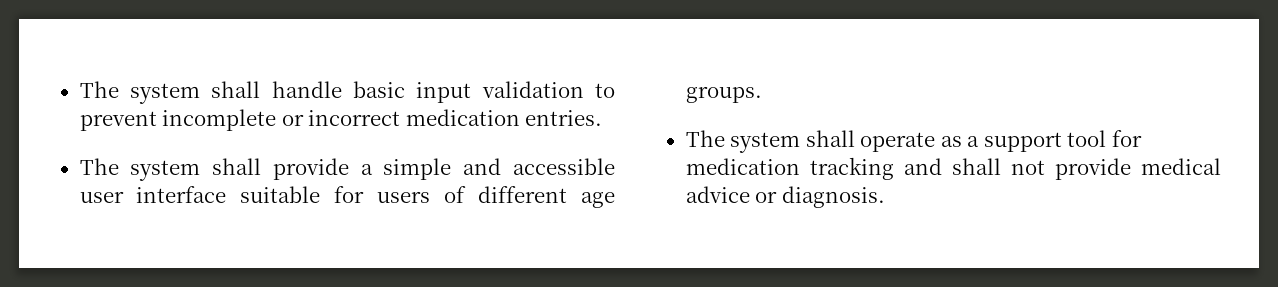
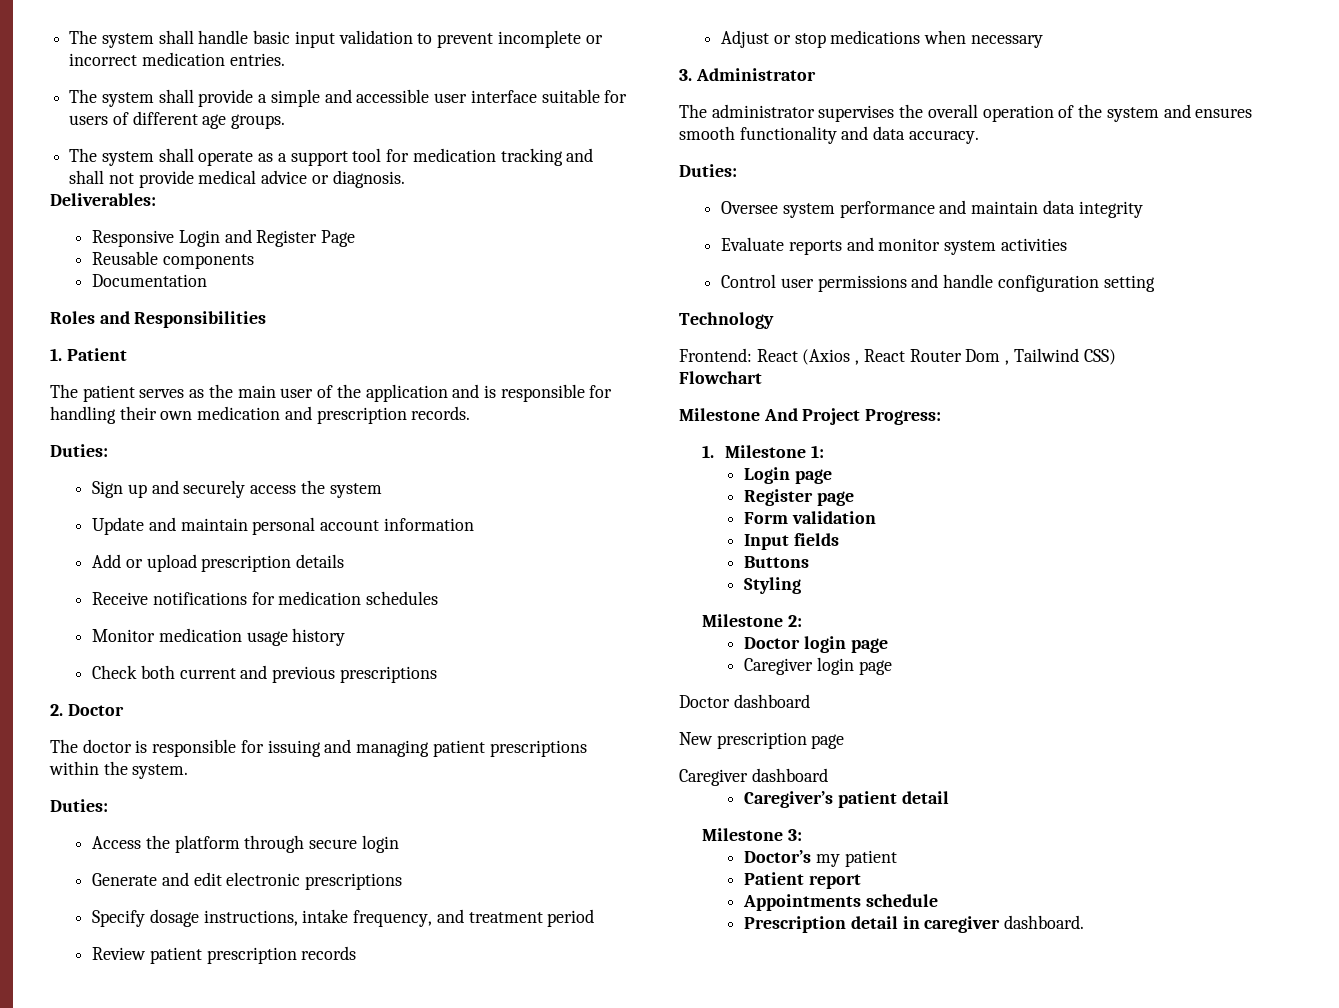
(885, 197) none -> [50,193,156,206] [92,229,356,247] [92,251,254,269] [92,274,208,287] [50,311,267,328] [50,348,127,361] [50,384,613,402] [50,406,471,424] [50,444,108,457] [92,480,382,498] [92,517,474,535] [92,554,345,572] [92,591,439,605] [92,628,346,646] [92,665,437,683] [50,704,124,716] [50,739,587,757] [49,761,189,779] [50,799,108,812] [92,835,399,853] [92,872,403,890] [92,909,595,927] [92,946,357,964] [721,30,1043,48] [679,68,816,81] [679,104,1253,122] [679,126,979,144] [679,164,737,177] [721,200,1143,218] [721,237,1067,255] [721,274,1155,292] [679,312,774,329] [679,348,1116,365] [679,371,762,384] [679,408,942,425] [701,445,824,458] [744,467,832,484] [744,489,854,506] [744,511,876,524] [744,533,839,550] [744,556,810,568] [744,577,802,594] [701,614,802,627] [744,636,888,653] [744,657,892,675] [679,694,810,708] [679,732,845,749] [679,768,828,786] [744,791,949,808] [701,828,802,841] [744,850,897,867] [744,872,861,889] [743,894,938,911] [744,915,1084,933] // Deliverables: // Responsive Login and Register Page // Reusable components // Documentation // Roles and Responsibilities // 1. Patient // The patient serves as the main user of the application and is responsible for handling their own medication and prescription records. // Duties: // Sign up and securely access the system // Update and maintain personal account information // Add or upload prescription details // Receive notifications for medication schedules // Monitor medication usage history // Check both current and previous prescriptions // 2. Doctor // The doctor is responsible for issuing and managing patient prescriptions within the system. // Duties: // Access the platform through secure login // Generate and edit electronic prescriptions // Specify dosage instructions, intake frequency, and treatment period // Review patient prescription records // Adjust or stop medications when necessary // 3. Administrator // The administrator supervises the overall operation of the system and ensures smooth functionality and data accuracy. // Duties: // Oversee system performance and maintain data integrity // Evaluate reports and monitor system activities // Control user permissions and handle configuration setting // Technology // Frontend: React (Axios , React Router Dom , Tailwind CSS) // Flowchart // Milestone And Project Progress: // 1. Milestone 1: // Login page // Register page // Form validation // Input fields // Buttons // Styling // Milestone 2: // Doctor login page // Caregiver login page // Doctor dashboard // New prescription page // Caregiver dashboard // Caregiver’s patient detail // Milestone 3: // Doctor’s my patient // Patient report // Appointments schedule // Prescription detail in caregiver dashboard.

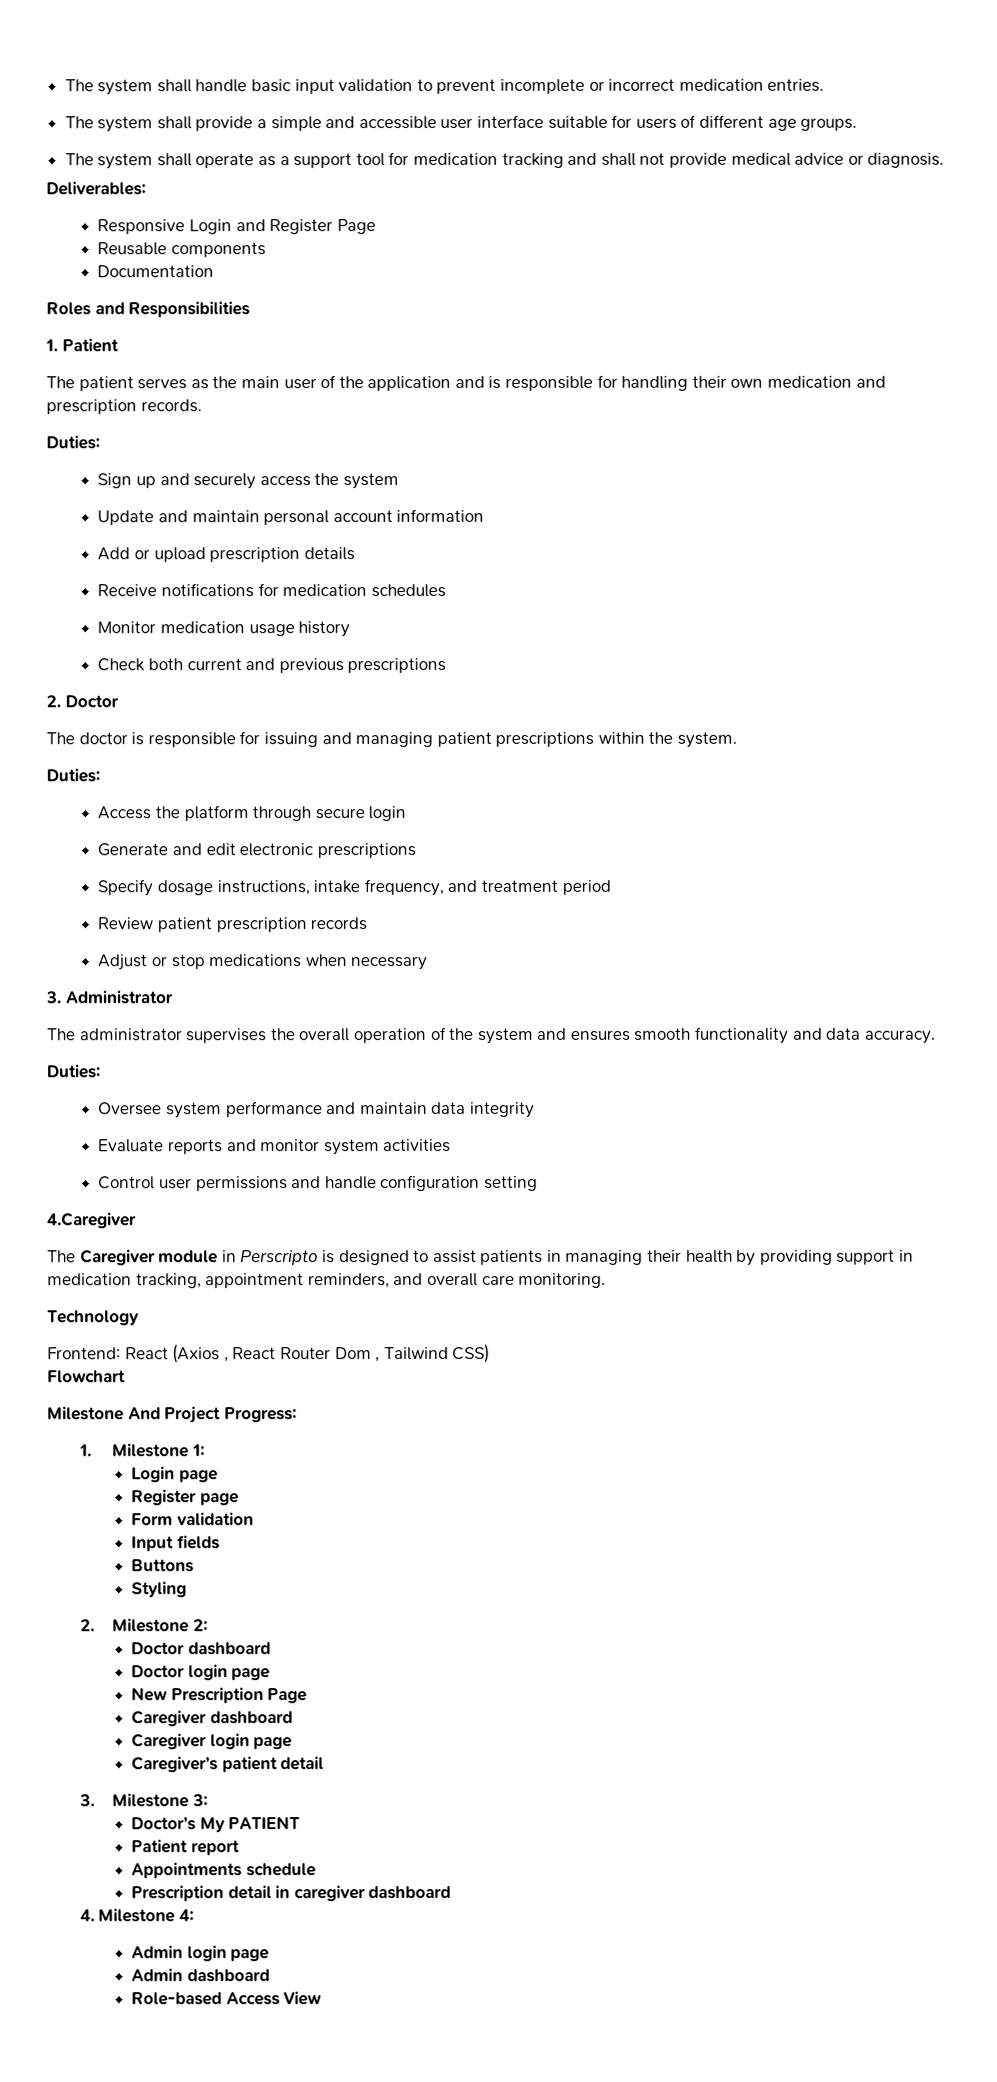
(1155, 283) none -> [47,1212,137,1229] [47,1249,915,1266] [47,1272,607,1289] // 4.Caregiver // The Caregiver module in Perscripto is designed to assist patients in managing their health by providing support in medication tracking, appointment reminders, and overall care monitoring.
(802, 585) none -> [79,1619,95,1632] 2.
(802, 621) none -> [131,1642,271,1656] // Doctor dashboard
[744,657,892,675] [679,694,810,708] [679,732,845,749] [679,768,828,786] Caregiver login page // Doctor dashboard // New prescription page // Caregiver dashboard -> [131,1687,308,1704] [131,1710,293,1727] [131,1733,293,1750] New Prescription Page // Caregiver dashboard // Caregiver login page
(949, 797) none -> [78,1794,95,1807] 3.
[815,850,897,867] my patient -> [199,1816,301,1833] My PATIENT
[1003,915,1084,929] dashboard. -> [368,1886,452,1900] [79,1908,194,1923] [131,1945,270,1962] [131,1968,270,1983] [131,1991,323,2006] dashboard // 4. Milestone 4: // Admin login page // Admin dashboard // Role-based Access View

